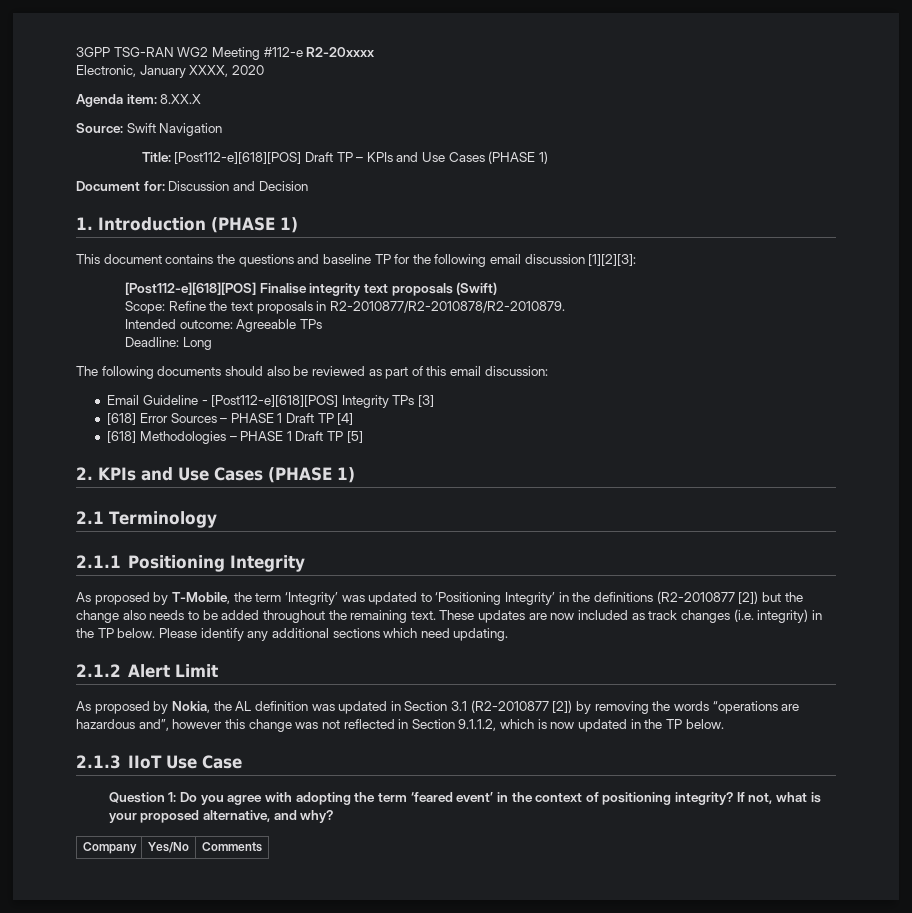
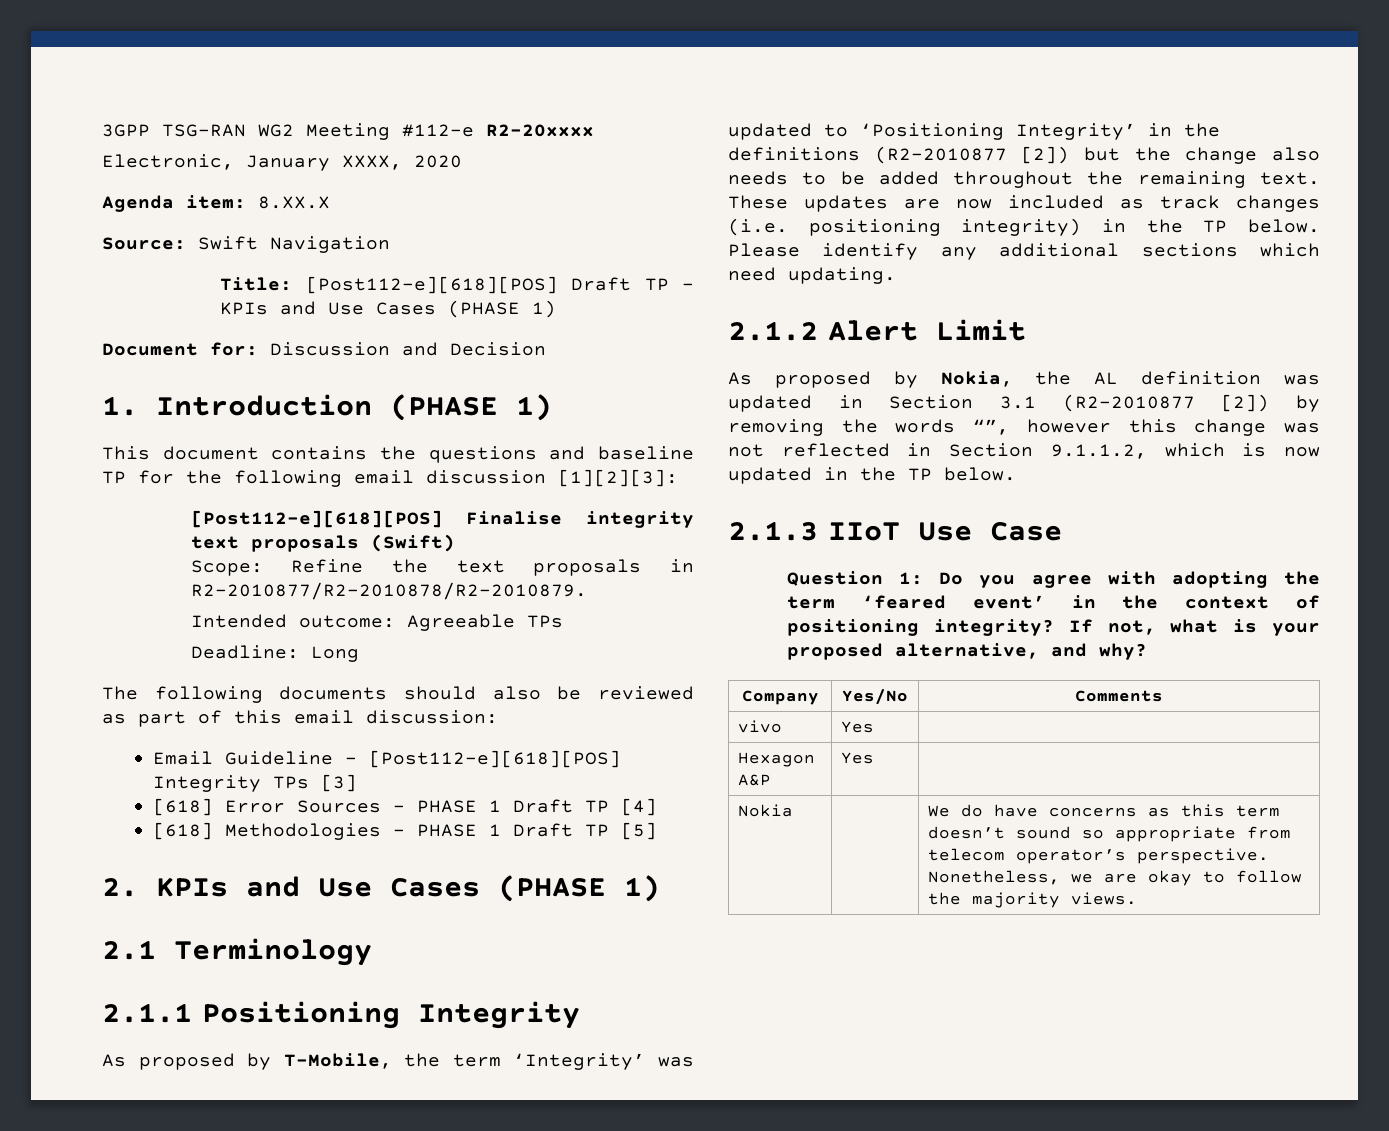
(754, 615) none -> [808,219,941,236] positioning
[712,701,800,714] [76,719,169,731] “operations are hazardous and”, -> [973,419,1010,435] “”,
(262, 847) none -> [738,720,783,733] [841,721,875,733] [738,752,816,767] [738,774,772,786] [841,752,875,764] [738,804,794,817] [928,804,1281,817] [928,826,1292,842] [928,848,1270,864] [928,870,1303,886] [928,892,1138,908] // vivo | Yes | // Hexagon A&P | Yes | // Nokia | | We do have concerns as this term doesn’t sound so appropriate from telecom operator’s perspective. Nonetheless, we are okay to follow the majority views.

